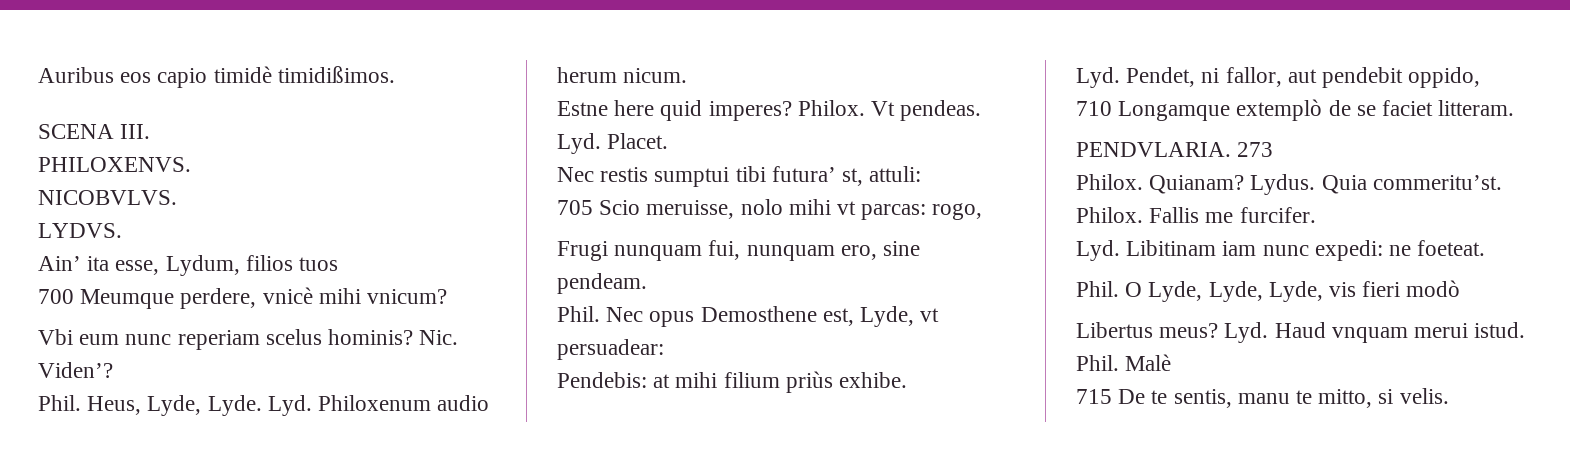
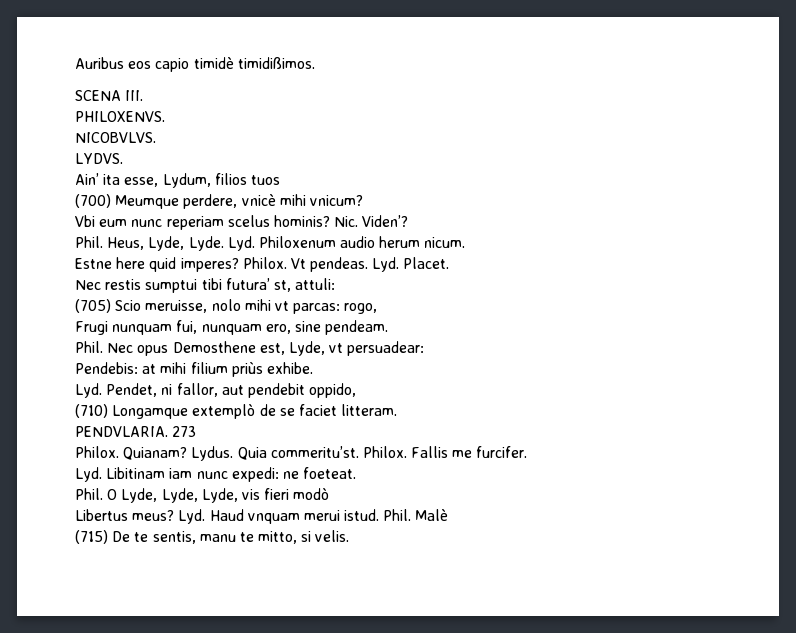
[38,289,74,304] 700 -> [75,194,111,208] (700)
[557,200,593,215] 705 -> [75,299,111,313] (705)
[1076,101,1112,116] 710 -> [75,404,108,418] (710)
[1076,389,1112,404] 715 -> [75,530,108,544] (715)

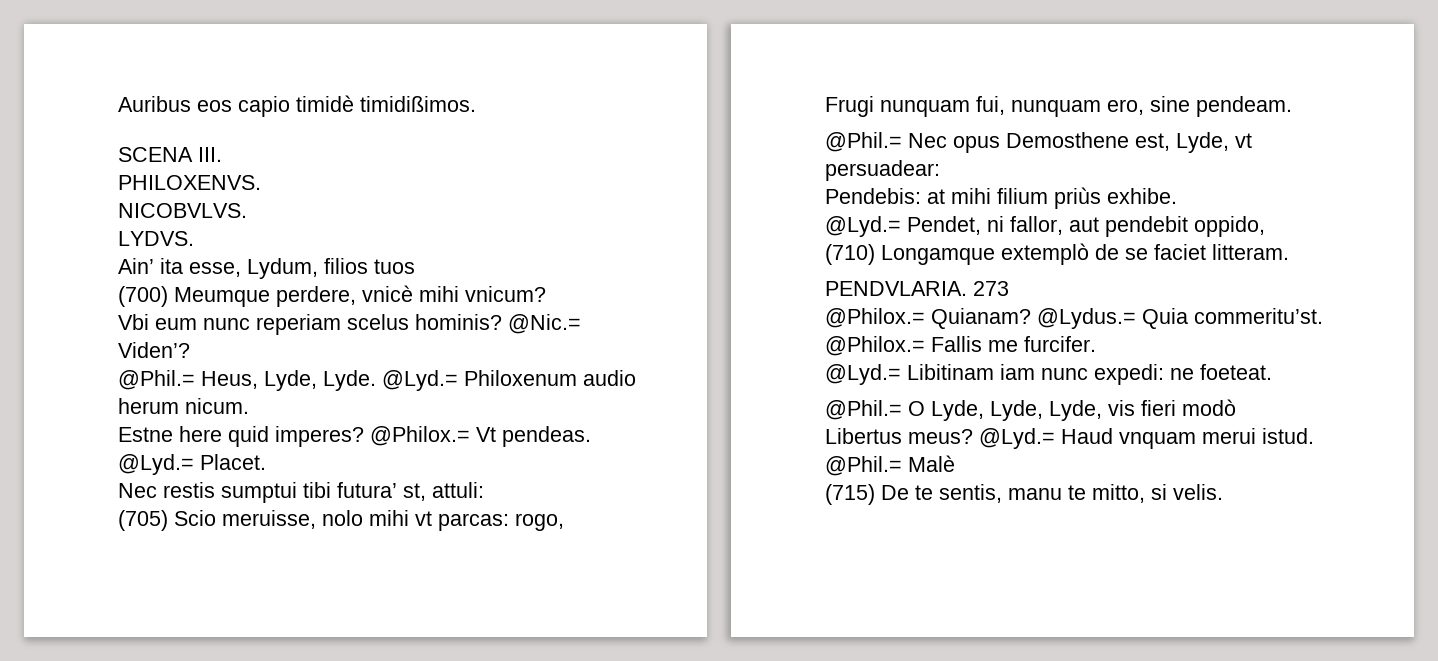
[334,216,359,227] Nic. -> [508,314,581,334] @Nic.=
[75,236,103,248] Phil. -> [118,370,195,390] @Phil.=
[227,236,255,251] Lyd. -> [382,370,458,391] @Lyd.=
[242,257,287,269] Philox. -> [370,426,470,446] @Philox.=
[372,257,400,272] Lyd. -> [118,454,194,475] @Lyd.=
[75,341,103,353] Phil. -> [825,132,902,152] @Phil.=
[75,383,102,398] Lyd. -> [825,216,901,237] @Lyd.=
[75,446,234,461] Philox. Quianam? Lydus. -> [825,308,1136,329] @Philox.= Quianam? @Lydus.=
[362,446,407,458] Philox. -> [825,336,925,356] @Philox.=
[75,467,102,482] Lyd. -> [825,364,901,385] @Lyd.=
[75,488,103,500] Phil. -> [825,400,902,420] @Phil.=
[178,509,206,524] Lyd. -> [979,428,1055,449] @Lyd.=
[383,509,412,521] Phil. -> [825,456,902,476] @Phil.=

